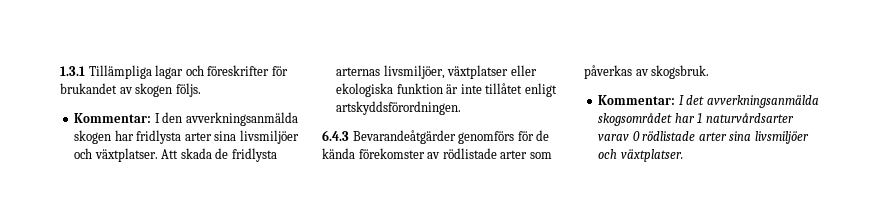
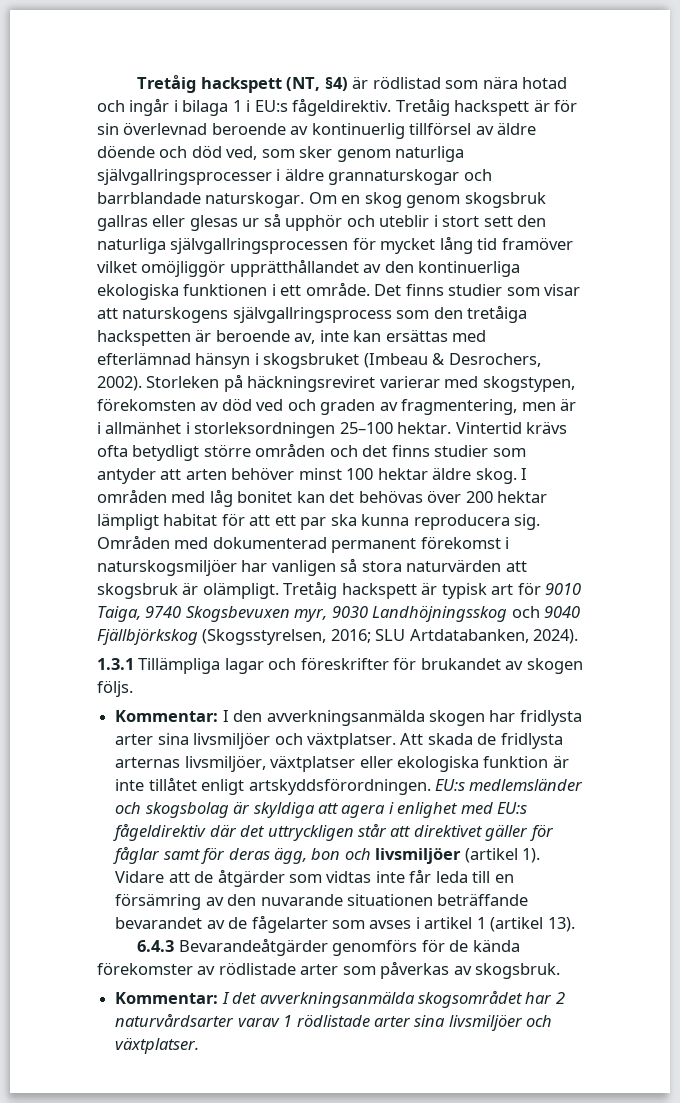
(60, 71) none -> [137,75,568,93] [97,98,578,116] [97,122,537,139] [97,145,465,162] [97,168,492,185] [97,192,546,208] [97,213,547,231] [97,236,573,254] [97,259,521,277] [97,282,581,300] [97,305,528,323] [97,329,487,346] [97,352,541,369] [97,374,575,392] [97,398,577,415] [97,421,568,438] [97,443,526,461] [97,467,528,484] [97,489,548,507] [97,513,541,530] [97,535,510,553] [97,558,527,576] [97,581,582,599] [97,605,581,622] [97,628,579,645] Tretåig hackspett (NT, §4) är rödlistad som nära hotad och ingår i bilaga 1 i EU:s fågeldirektiv. Tretåig hackspett är för sin överlevnad beroende av kontinuerlig tillförsel av äldre döende och död ved, som sker genom naturliga självgallringsprocesser i äldre grannaturskogar och barrblandade naturskogar. Om en skog genom skogsbruk gallras eller glesas ur så upphör och uteblir i stort sett den naturliga självgallringsprocessen för mycket lång tid framöver vilket omöjliggör upprätthållandet av den kontinuerliga ekologiska funktionen i ett område. Det finns studier som visar att naturskogens självgallringsprocess som den tretåiga hackspetten är beroende av, inte kan ersättas med efterlämnad hänsyn i skogsbruket (Imbeau & Desrochers, 2002). Storleken på häckningsreviret varierar med skogstypen, förekomsten av död ved och graden av fragmentering, men är i allmänhet i storleksordningen 25–100 hektar. Vintertid krävs ofta betydligt större områden och det finns studier som antyder att arten behöver minst 100 hektar äldre skog. I områden med låg bonitet kan det behövas över 200 hektar lämpligt habitat för att ett par ska kunna reproducera sig. Områden med dokumenterad permanent förekomst i naturskogsmiljöer har vanligen så stora naturvärden att skogsbruk är olämpligt. Tretåig hackspett är typisk art för 9010 Taiga, 9740 Skogsbevuxen myr, 9030 Landhöjningsskog och 9040 Fjällbjörkskog (Skogsstyrelsen, 2016; SLU Artdatabanken, 2024). //
(462, 108) none -> [434,778,584,791] [115,801,528,818] [113,823,554,841] [113,846,541,864] [115,869,514,887] [115,893,529,910] [115,915,575,933] EU:s medlemsländer och skogsbolag är skyldiga att agera i enlighet med EU:s fågeldirektiv där det uttryckligen står att direktivet gäller för fåglar samt för deras ägg, bon och livsmiljöer (artikel 1). Vidare att de åtgärder som vidtas inte får leda till en försämring av den nuvarande situationen beträffande bevarandet av de fågelarter som avses i artikel 1 (artikel 13).
[697,113,703,123] 1 -> [555,992,565,1004] 2
[632,131,640,141] 0 -> [283,1015,293,1027] 1

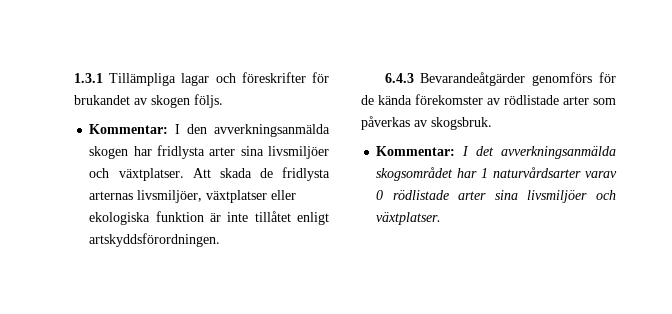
[137,75,568,93] [97,98,578,116] [97,122,537,139] [97,145,465,162] [97,168,492,185] [97,192,546,208] [97,213,547,231] [97,236,573,254] [97,259,521,277] [97,282,581,300] [97,305,528,323] [97,329,487,346] [97,352,541,369] [97,374,575,392] [97,398,577,415] [97,421,568,438] [97,443,526,461] [97,467,528,484] [97,489,548,507] [97,513,541,530] [97,535,510,553] [97,558,527,576] [97,581,582,599] [97,605,581,622] [97,628,579,645] Tretåig hackspett (NT, §4) är rödlistad som nära hotad och ingår i bilaga 1 i EU:s fågeldirektiv. Tretåig hackspett är för sin överlevnad beroende av kontinuerlig tillförsel av äldre döende och död ved, som sker genom naturliga självgallringsprocesser i äldre grannaturskogar och barrblandade naturskogar. Om en skog genom skogsbruk gallras eller glesas ur så upphör och uteblir i stort sett den naturliga självgallringsprocessen för mycket lång tid framöver vilket omöjliggör upprätthållandet av den kontinuerliga ekologiska funktionen i ett område. Det finns studier som visar att naturskogens självgallringsprocess som den tretåiga hackspetten är beroende av, inte kan ersättas med efterlämnad hänsyn i skogsbruket (Imbeau & Desrochers, 2002). Storleken på häckningsreviret varierar med skogstypen, förekomsten av död ved och graden av fragmentering, men är i allmänhet i storleksordningen 25–100 hektar. Vintertid krävs ofta betydligt större områden och det finns studier som antyder att arten behöver minst 100 hektar äldre skog. I områden med låg bonitet kan det behövas över 200 hektar lämpligt habitat för att ett par ska kunna reproducera sig. Områden med dokumenterad permanent förekomst i naturskogsmiljöer har vanligen så stora naturvärden att skogsbruk är olämpligt. Tretåig hackspett är typisk art för 9010 Taiga, 9740 Skogsbevuxen myr, 9030 Landhöjningsskog och 9040 Fjällbjörkskog (Skogsstyrelsen, 2016; SLU Artdatabanken, 2024). // -> (74, 78) none
[434,778,584,791] [115,801,528,818] [113,823,554,841] [113,846,541,864] [115,869,514,887] [115,893,529,910] [115,915,575,933] EU:s medlemsländer och skogsbolag är skyldiga att agera i enlighet med EU:s fågeldirektiv där det uttryckligen står att direktivet gäller för fåglar samt för deras ägg, bon och livsmiljöer (artikel 1). Vidare att de åtgärder som vidtas inte får leda till en försämring av den nuvarande situationen beträffande bevarandet av de fågelarter som avses i artikel 1 (artikel 13). -> (221, 240) none
[555,992,565,1004] 2 -> [481,168,489,178] 1
[283,1015,293,1027] 1 -> [376,190,384,200] 0

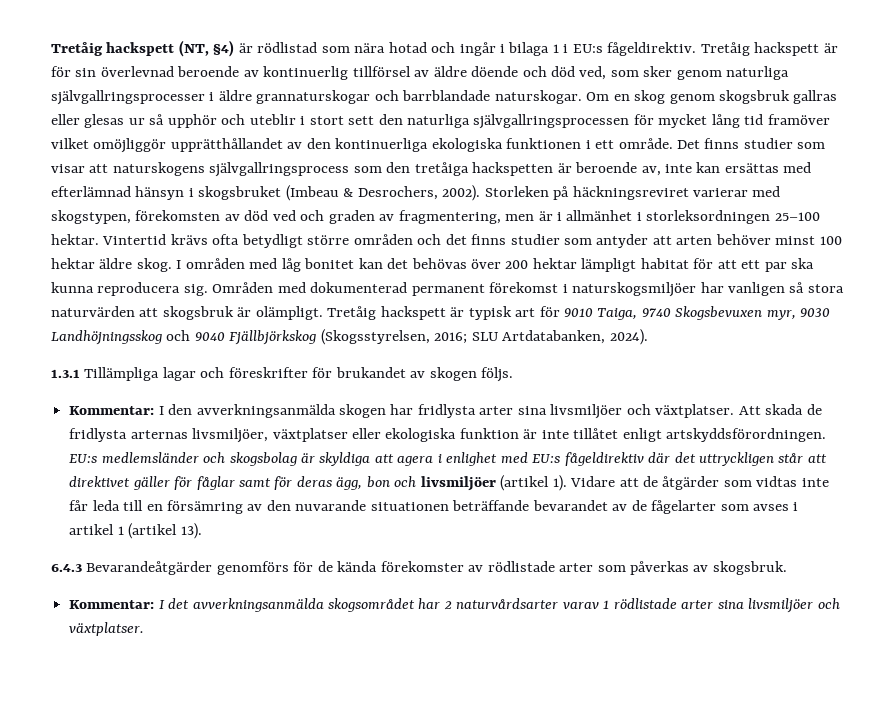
(74, 78) none -> [51,40,838,57] [51,66,790,80] [51,90,838,105] [51,114,830,129] [51,138,826,153] [51,162,812,177] [51,185,781,201] [51,210,820,224] [51,234,842,248] [51,258,815,272] [51,282,844,297] [51,306,831,320] [51,329,648,345] Tretåig hackspett (NT, §4) är rödlistad som nära hotad och ingår i bilaga 1 i EU:s fågeldirektiv. Tretåig hackspett är för sin överlevnad beroende av kontinuerlig tillförsel av äldre döende och död ved, som sker genom naturliga självgallringsprocesser i äldre grannaturskogar och barrblandade naturskogar. Om en skog genom skogsbruk gallras eller glesas ur så upphör och uteblir i stort sett den naturliga självgallringsprocessen för mycket lång tid framöver vilket omöjliggör upprätthållandet av den kontinuerliga ekologiska funktionen i ett område. Det finns studier som visar att naturskogens självgallringsprocess som den tretåiga hackspetten är beroende av, inte kan ersättas med efterlämnad hänsyn i skogsbruket (Imbeau & Desrochers, 2002). Storleken på häckningsreviret varierar med skogstypen, förekomsten av död ved och graden av fragmentering, men är i allmänhet i storleksordningen 25–100 hektar. Vintertid krävs ofta betydligt större områden och det finns studier som antyder att arten behöver minst 100 hektar äldre skog. I områden med låg bonitet kan det behövas över 200 hektar lämpligt habitat för att ett par ska kunna reproducera sig. Områden med dokumenterad permanent förekomst i naturskogsmiljöer har vanligen så stora naturvärden att skogsbruk är olämpligt. Tretåig hackspett är typisk art för 9010 Taiga, 9740 Skogsbevuxen myr, 9030 Landhöjningsskog och 9040 Fjällbjörkskog (Skogsstyrelsen, 2016; SLU Artdatabanken, 2024). //
(221, 240) none -> [69,452,827,466] [69,475,829,491] [69,500,799,514] [69,523,202,539] EU:s medlemsländer och skogsbolag är skyldiga att agera i enlighet med EU:s fågeldirektiv där det uttryckligen står att direktivet gäller för fåglar samt för deras ägg, bon och livsmiljöer (artikel 1). Vidare att de åtgärder som vidtas inte får leda till en försämring av den nuvarande situationen beträffande bevarandet av de fågelarter som avses i artikel 1 (artikel 13).
[481,168,489,178] 1 -> [443,601,452,610] 2
[376,190,384,200] 0 -> [603,600,610,609] 1

